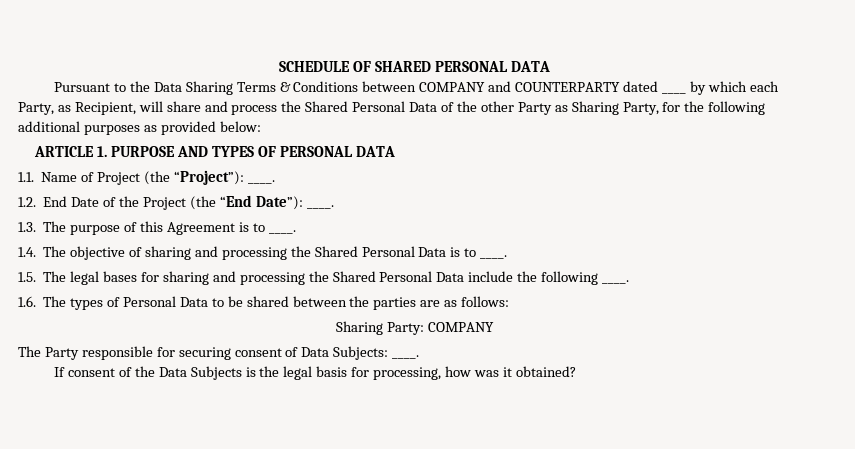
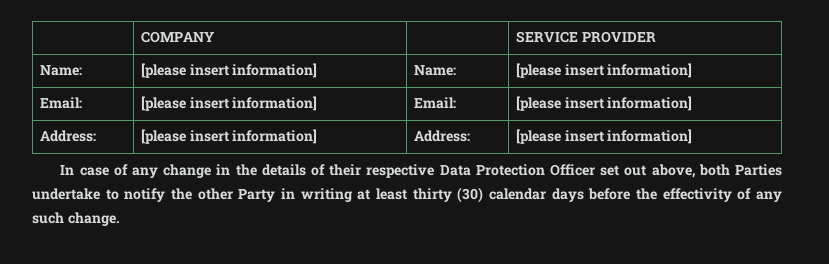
[279,61,550,72] [54,81,659,95] [661,81,779,95] [18,101,766,115] [18,121,261,135] [34,146,395,157] [18,170,275,185] [18,195,334,210] [18,221,296,235] [18,246,508,260] [18,271,630,285] [18,296,510,310] [336,321,494,335] [18,346,420,360] [54,366,576,380] SCHEDULE OF SHARED PERSONAL DATA // Pursuant to the Data Sharing Terms & Conditions between COMPANY and COUNTERPARTY dated ____ by which each Party, as Recipient, will share and process the Shared Personal Data of the other Party as Sharing Party, for the following additional purposes as provided below: // ARTICLE 1. PURPOSE AND TYPES OF PERSONAL DATA // 1.1. Name of Project (the “Project”): ____. // 1.2. End Date of the Project (the “End Date”): ____. // 1.3. The purpose of this Agreement is to ____. // 1.4. The objective of sharing and processing the Shared Personal Data is to ____. // 1.5. The legal bases for sharing and processing the Shared Personal Data include the following ____. // 1.6. The types of Personal Data to be shared between the parties are as follows: // Sharing Party: COMPANY // The Party responsible for securing consent of Data Subjects: ____. // If consent of the Data Subjects is the legal basis for processing, how was it obtained? -> [140,31,215,43] [515,31,656,43] [39,65,82,76] [140,63,318,78] [413,65,456,76] [515,63,693,78] [39,97,82,109] [140,96,318,111] [413,97,456,109] [515,96,693,111] [39,130,96,142] [140,129,318,144] [413,130,470,142] [515,129,693,144] [60,164,783,178] [32,187,782,203] [32,212,120,226] | COMPANY | | SERVICE PROVIDER // Name: | [please insert information] | Name: | [please insert information] // Email: | [please insert information] | Email: | [please insert information] // Address: | [please insert information] | Address: | [please insert information] // In case of any change in the details of their respective Data Protection Officer set out above, both Parties undertake to notify the other Party in writing at least thirty (30) calendar days before the effectivity of any such change.

